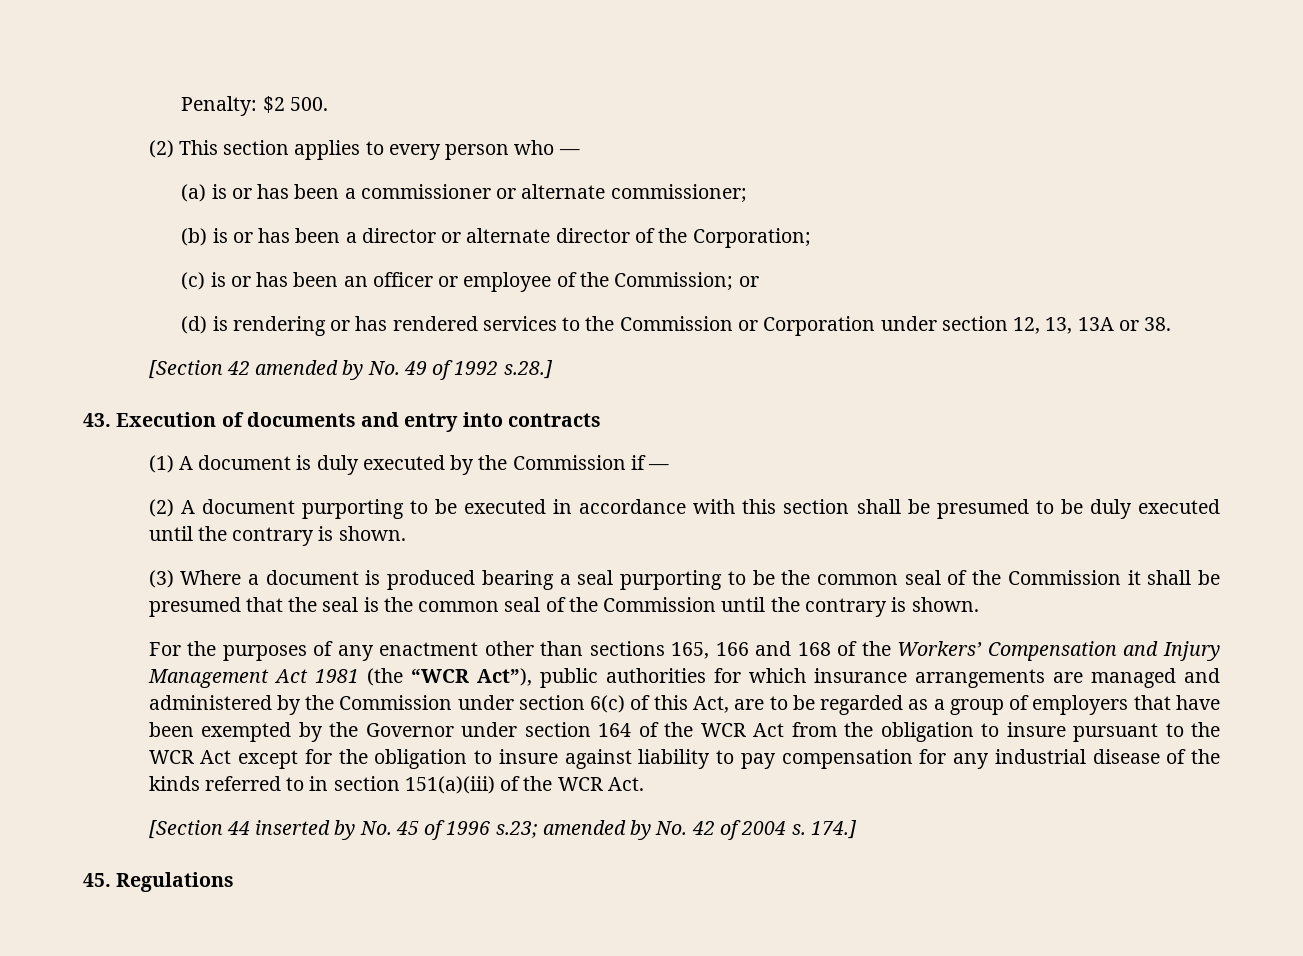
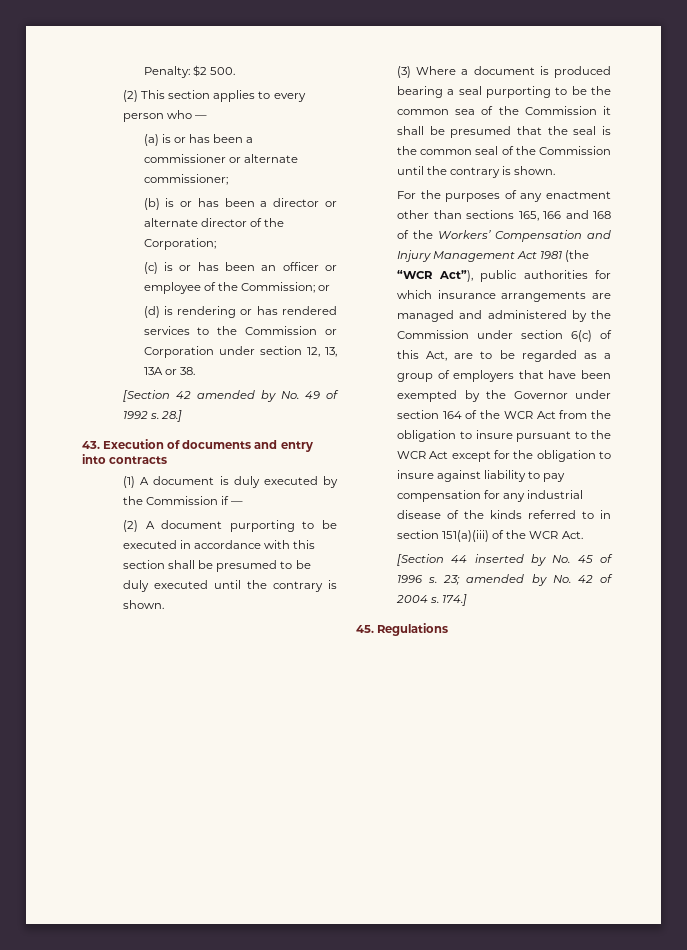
[503,360,553,379] s.28.] -> [150,410,183,422] s. 28.]
[904,570,941,585] seal -> [455,109,476,115] sea
[495,821,538,838] s.23; -> [428,575,461,585] s. 23;

